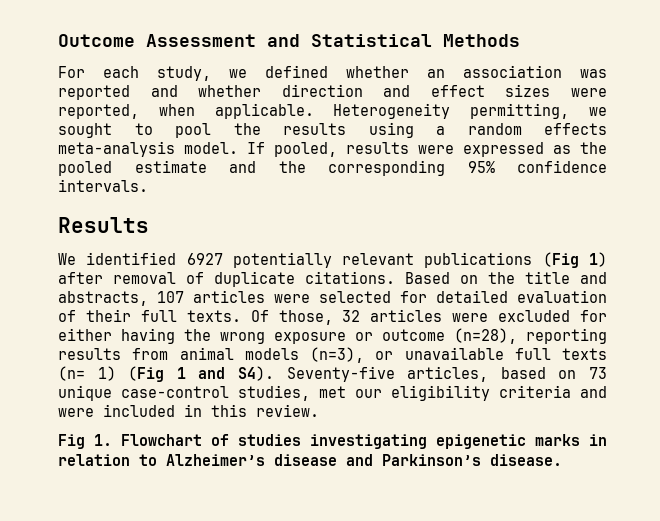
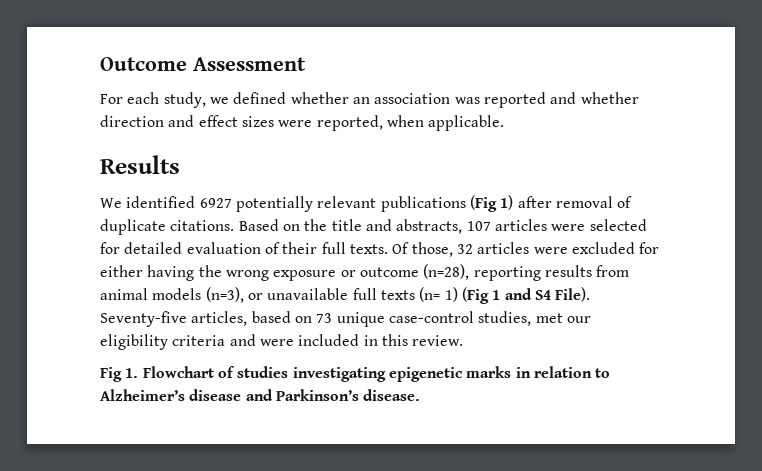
[267,34,520,47] and Statistical Methods -> (306, 64) none
[333,103,607,119] [58,122,607,138] [58,141,607,157] [58,160,607,176] [58,179,148,192] Heterogeneity permitting, we sought to pool the results using a random effects meta-analysis model. If pooled, results were expressed as the pooled estimate and the corresponding 95% confidence intervals. -> (505, 123) none
[238,366,274,381] S4). -> [534,287,591,302] S4 File).

